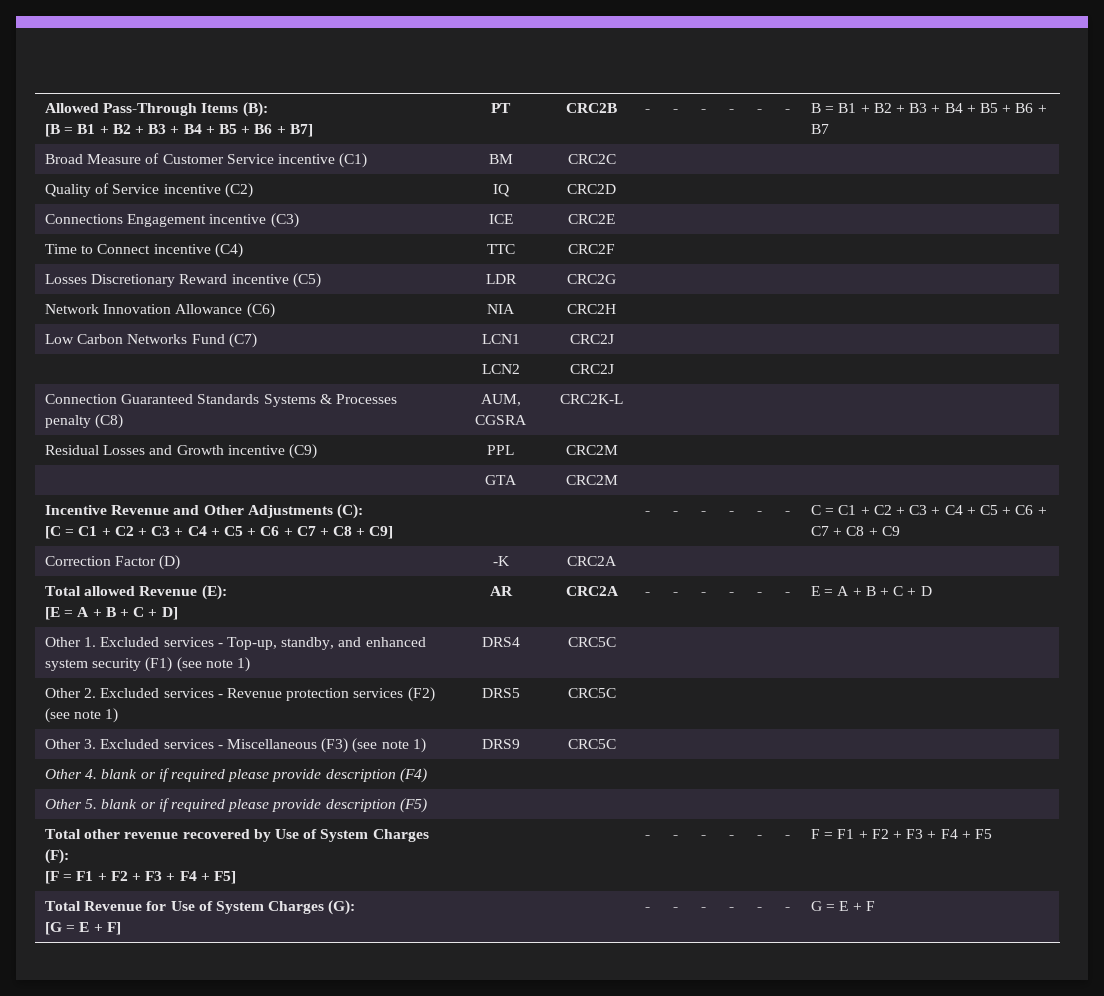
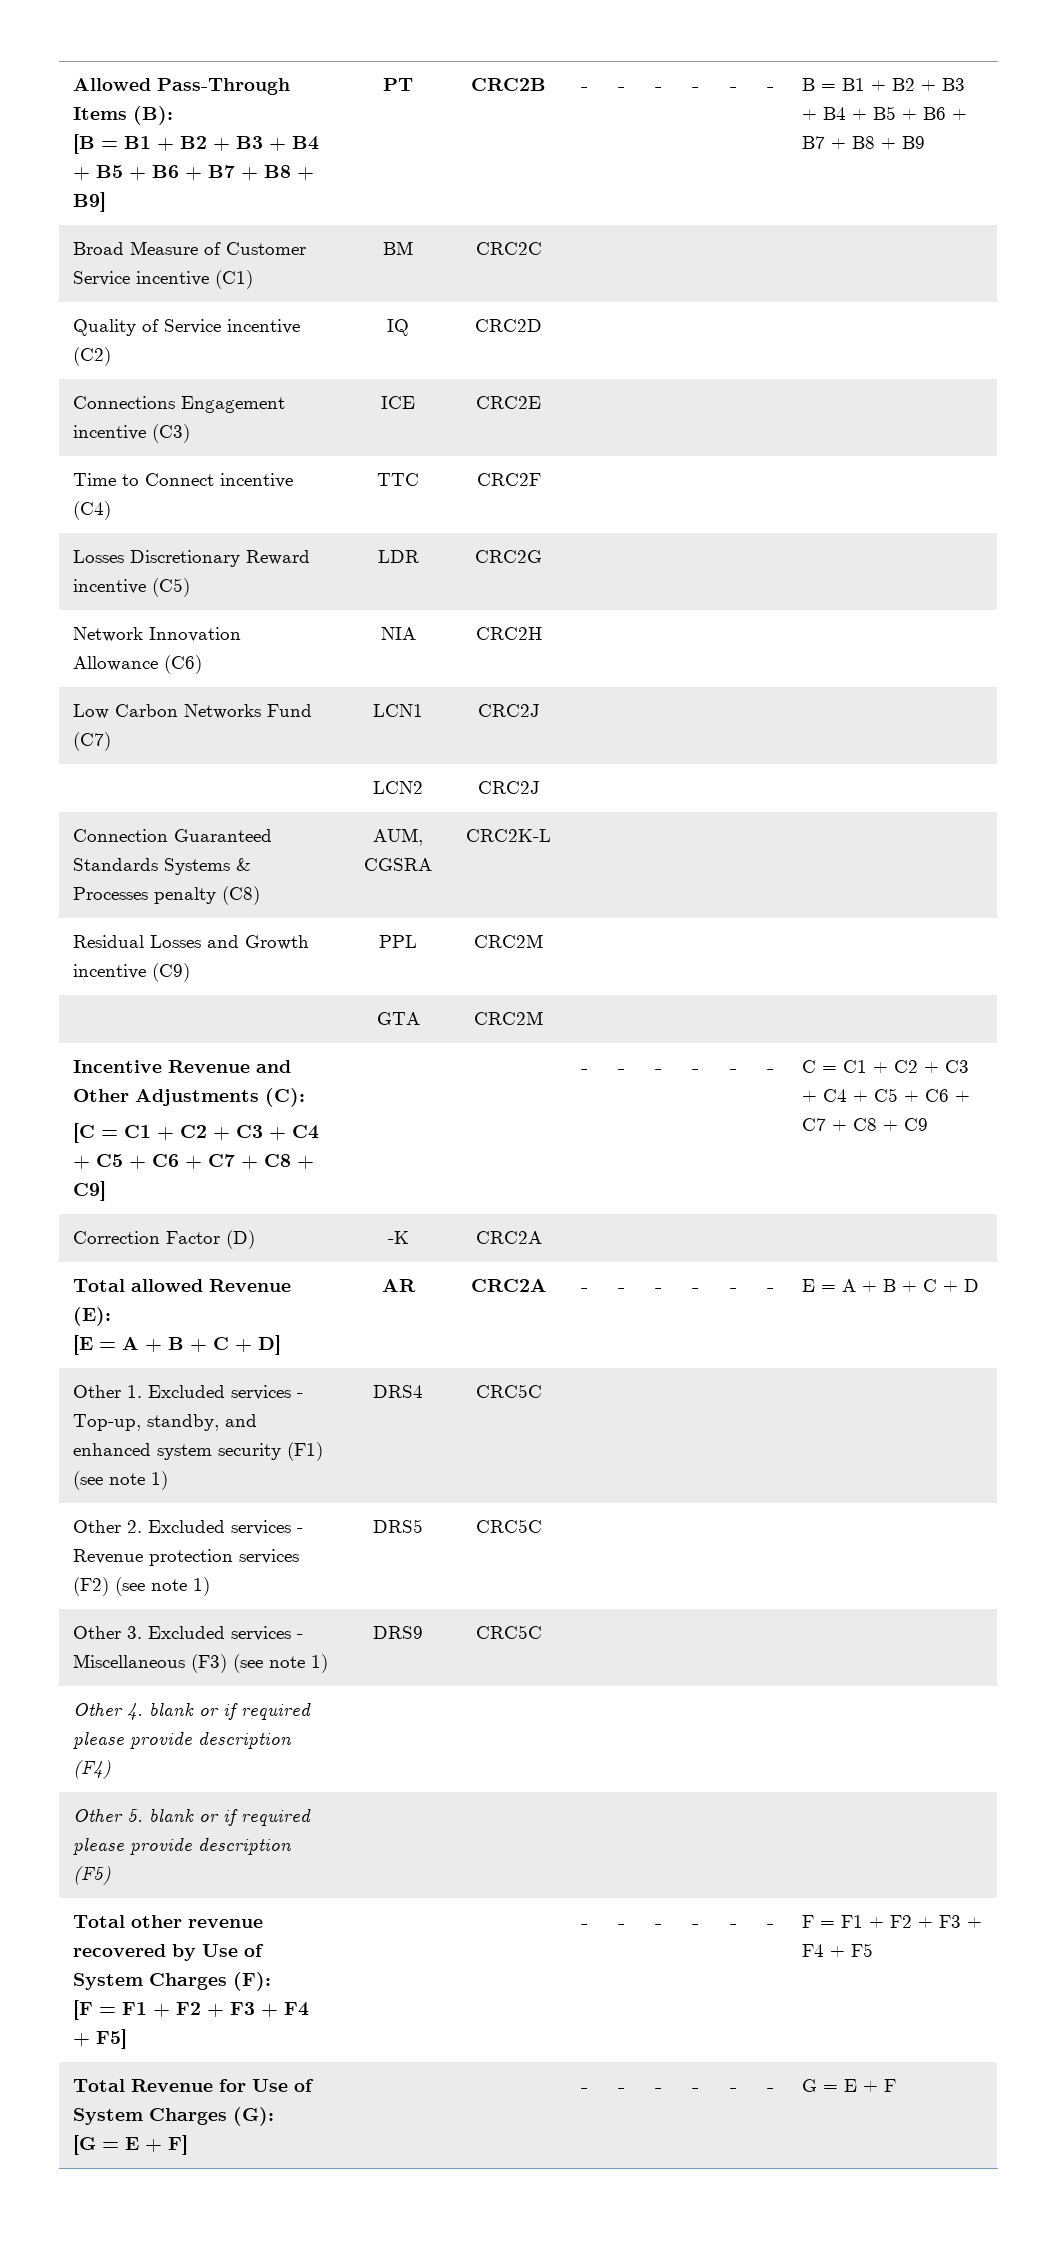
[289,124,313,137] B7] -> [207,165,314,180] [72,192,106,212] B7 + B8 + B9]
(830, 129) none -> [830,136,925,149] + B8 + B9

